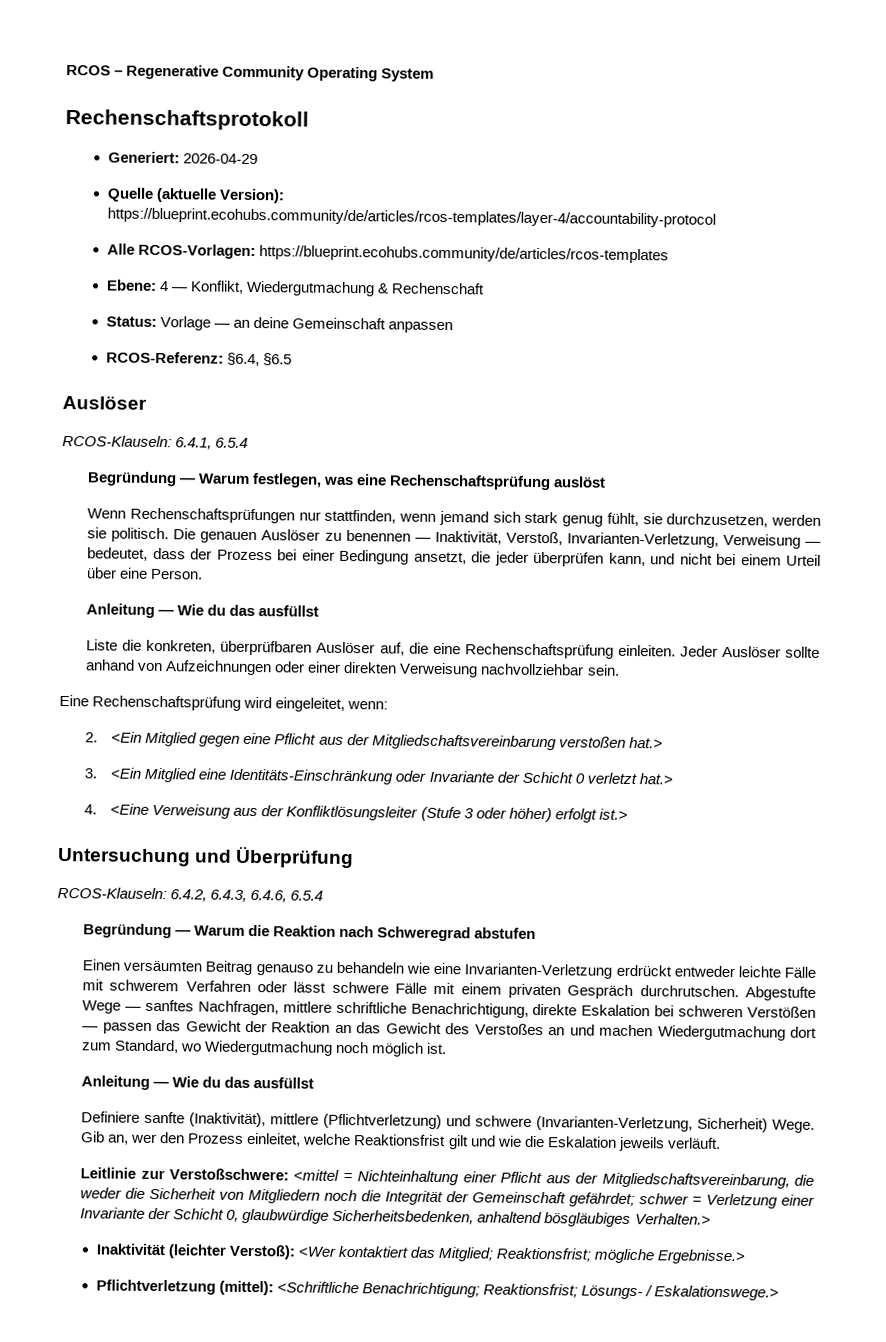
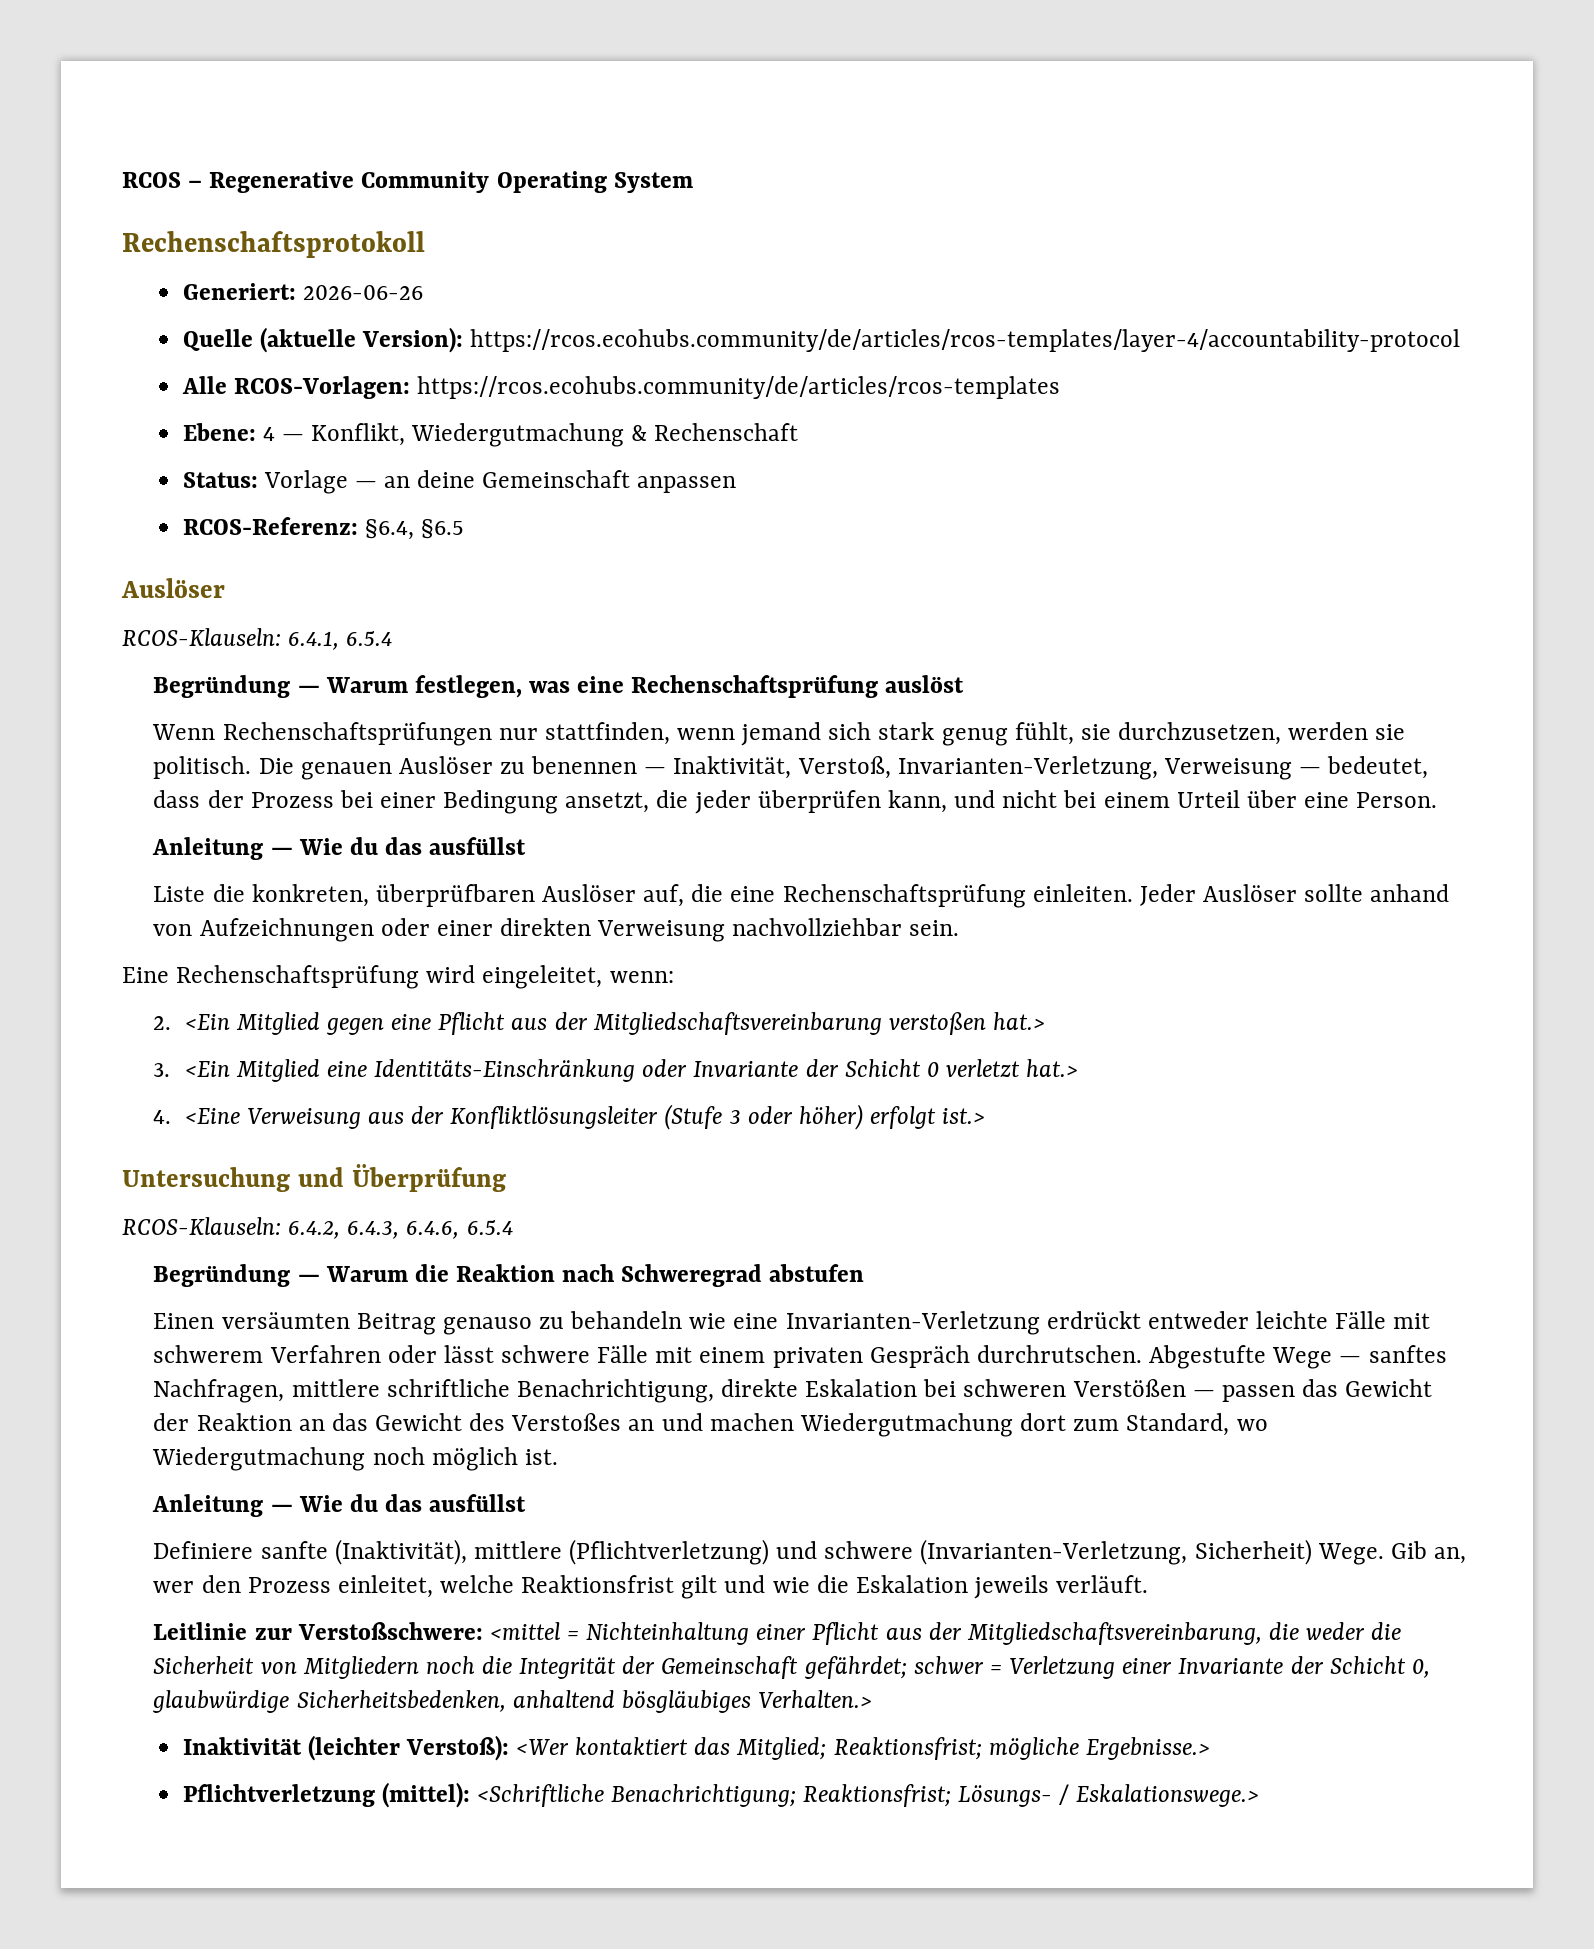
[182,153,258,165] 2026-04-29 -> [302,285,423,300] 2026-06-26
[106,207,716,228] https://blueprint.ecohubs.community/de/articles/rcos-templates/layer-4/accountability-protocol -> [469,329,1460,352] https://rcos.ecohubs.community/de/articles/rcos-templates/layer-4/accountability-protocol
[258,245,669,264] https://blueprint.ecohubs.community/de/articles/rcos-templates -> [416,376,1060,399] https://rcos.ecohubs.community/de/articles/rcos-templates

